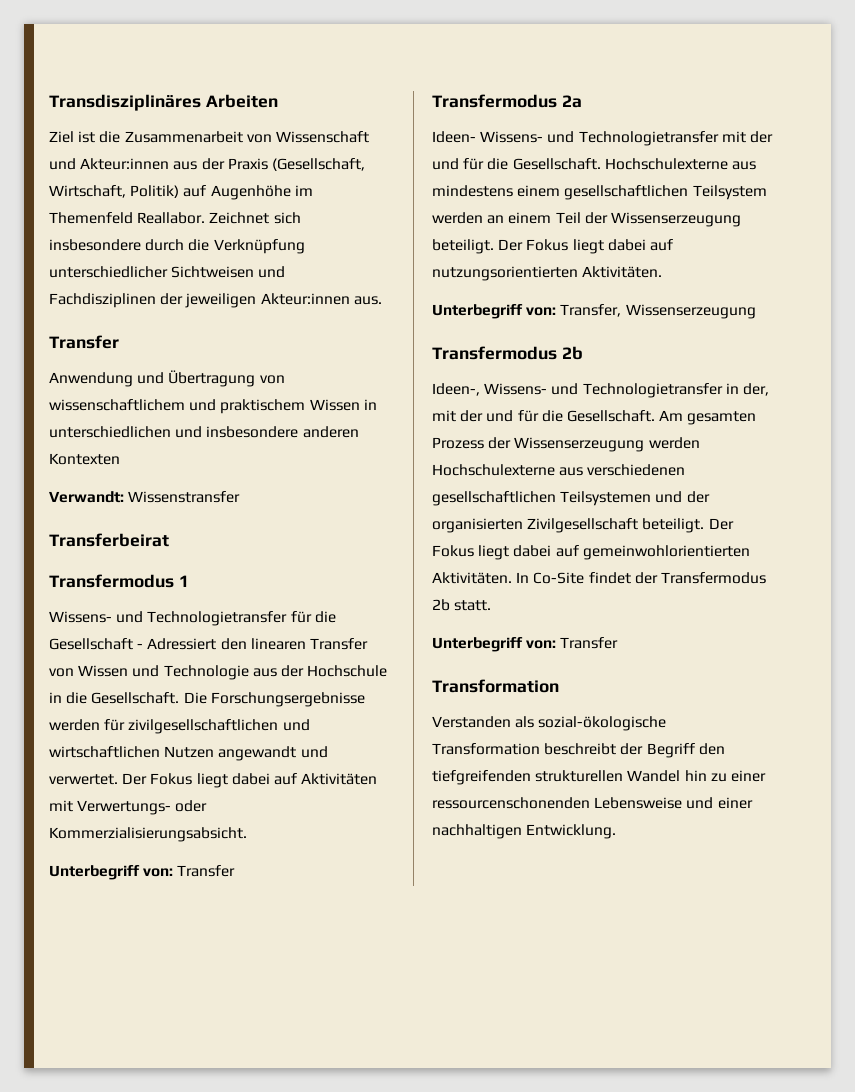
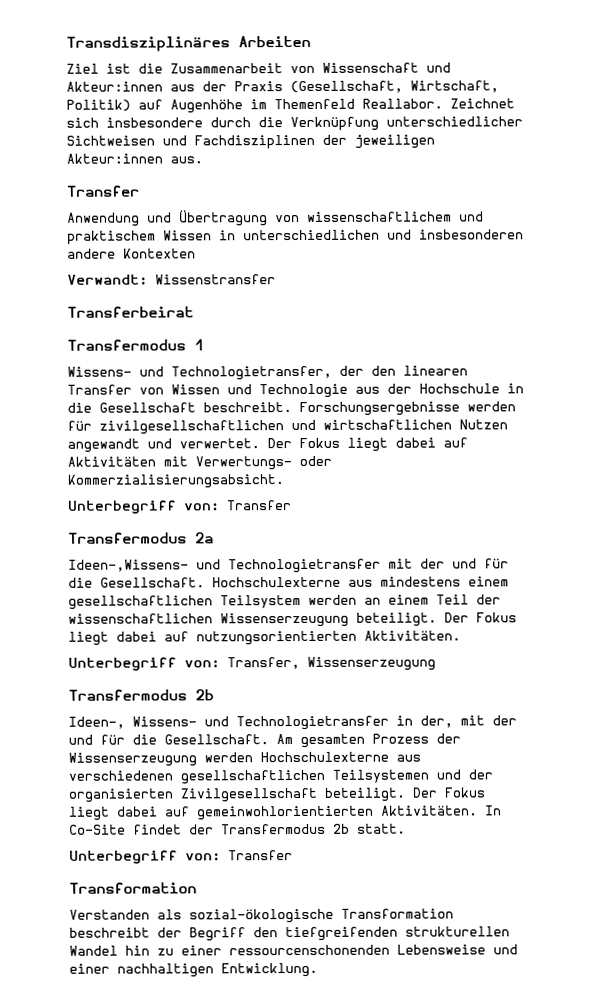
[206,426,359,438] insbesondere anderen -> [419,229,524,240] [67,248,116,259] insbesonderen andere
[147,611,336,626] [49,638,217,650] Technologietransfer für die Gesellschaft - Adressiert -> [171,365,364,381] Technologietransfer, der
[91,692,207,704] Gesellschaft. Die -> [99,402,292,413] Gesellschaft beschreibt.
[432,131,544,143] Ideen- Wissens- -> [68,559,189,572] Ideen-,Wissens-
(608, 218) none -> [68,613,213,624] wissenschaftlichen

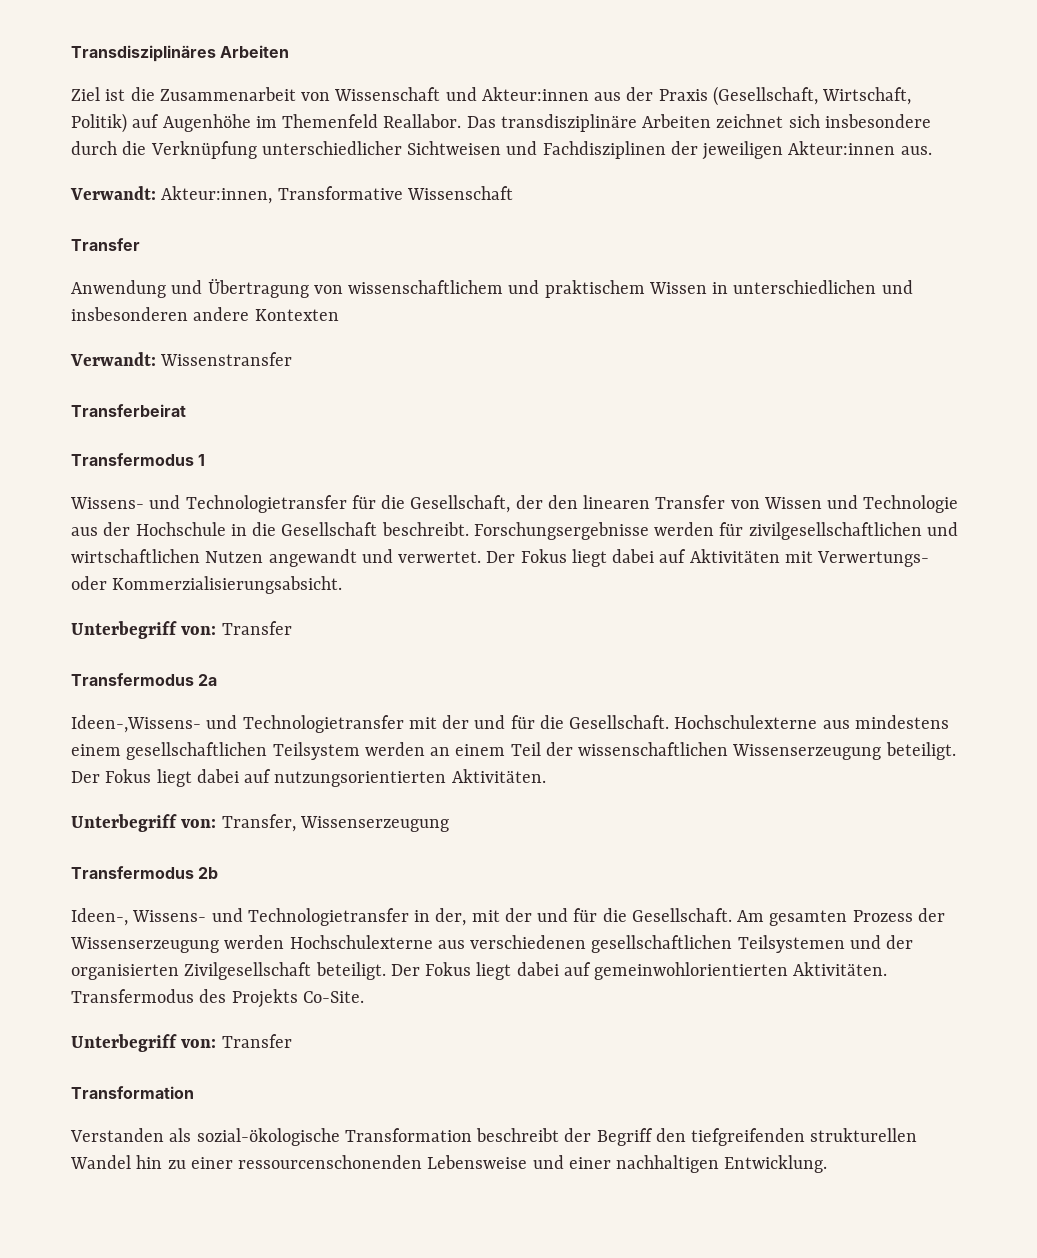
[450,98,515,109] Zeichnet -> [466,114,784,132] Das transdisziplinäre Arbeiten zeichnet
(203, 160) none -> [70,186,513,204] // Verwandt: Akteur:innen, Transformative Wissenschaft
[171,365,332,381] Technologietransfer, -> [185,495,511,513] Technologietransfer für die Gesellschaft,
[485,805,502,816] [69,823,406,835] In Co-Site findet der Transfermodus 2b statt. -> [71,989,364,1008] Transfermodus des Projekts Co-Site.

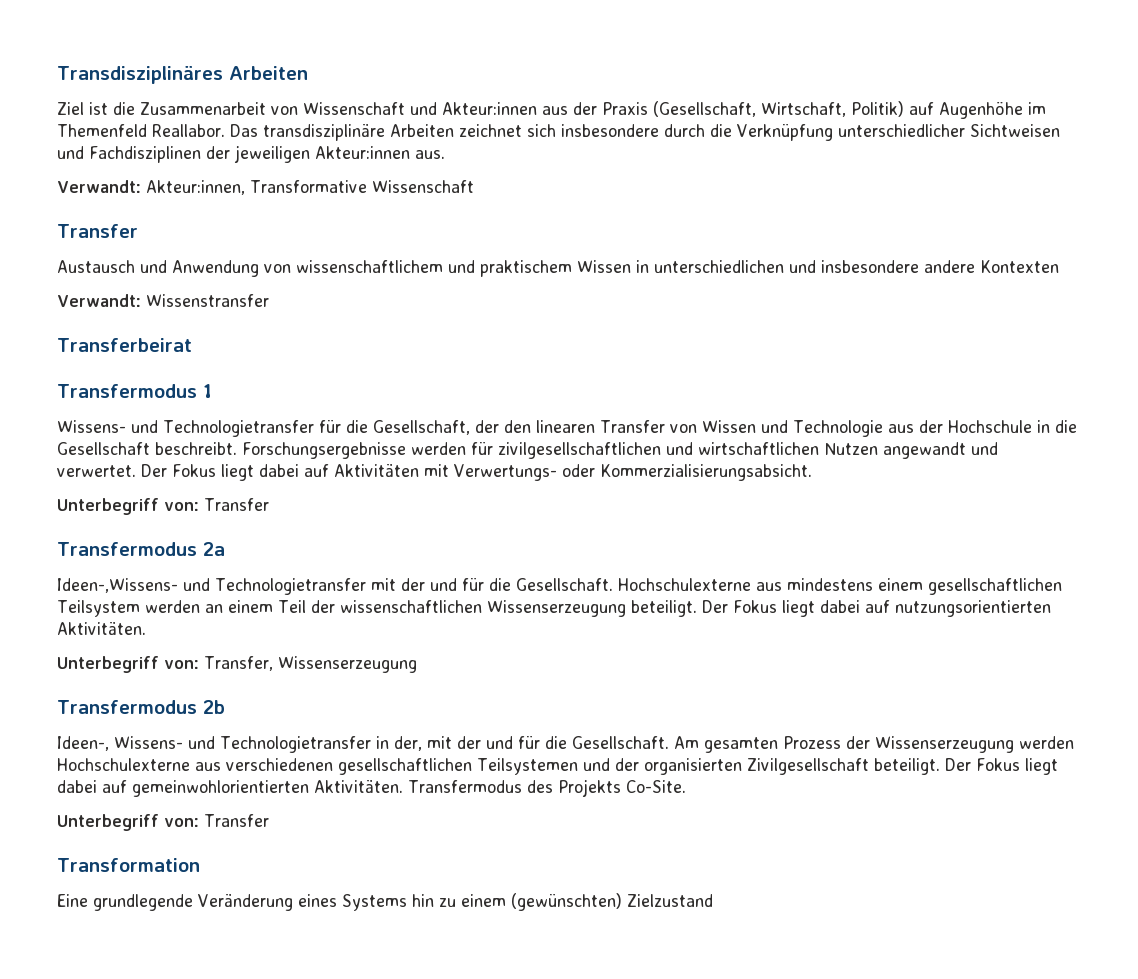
[71,278,309,298] Anwendung und Übertragung -> [57,260,259,277] Austausch und Anwendung
[71,307,188,321] insbesonderen -> [821,260,919,273] insbesondere
[70,1128,918,1146] [70,1155,828,1173] Verstanden als sozial-ökologische Transformation beschreibt der Begriff den tiefgreifenden strukturellen Wandel hin zu einer ressourcenschonenden Lebensweise und einer nachhaltigen Entwicklung. -> [57,893,713,911] Eine grundlegende Veränderung eines Systems hin zu einem (gewünschten) Zielzustand

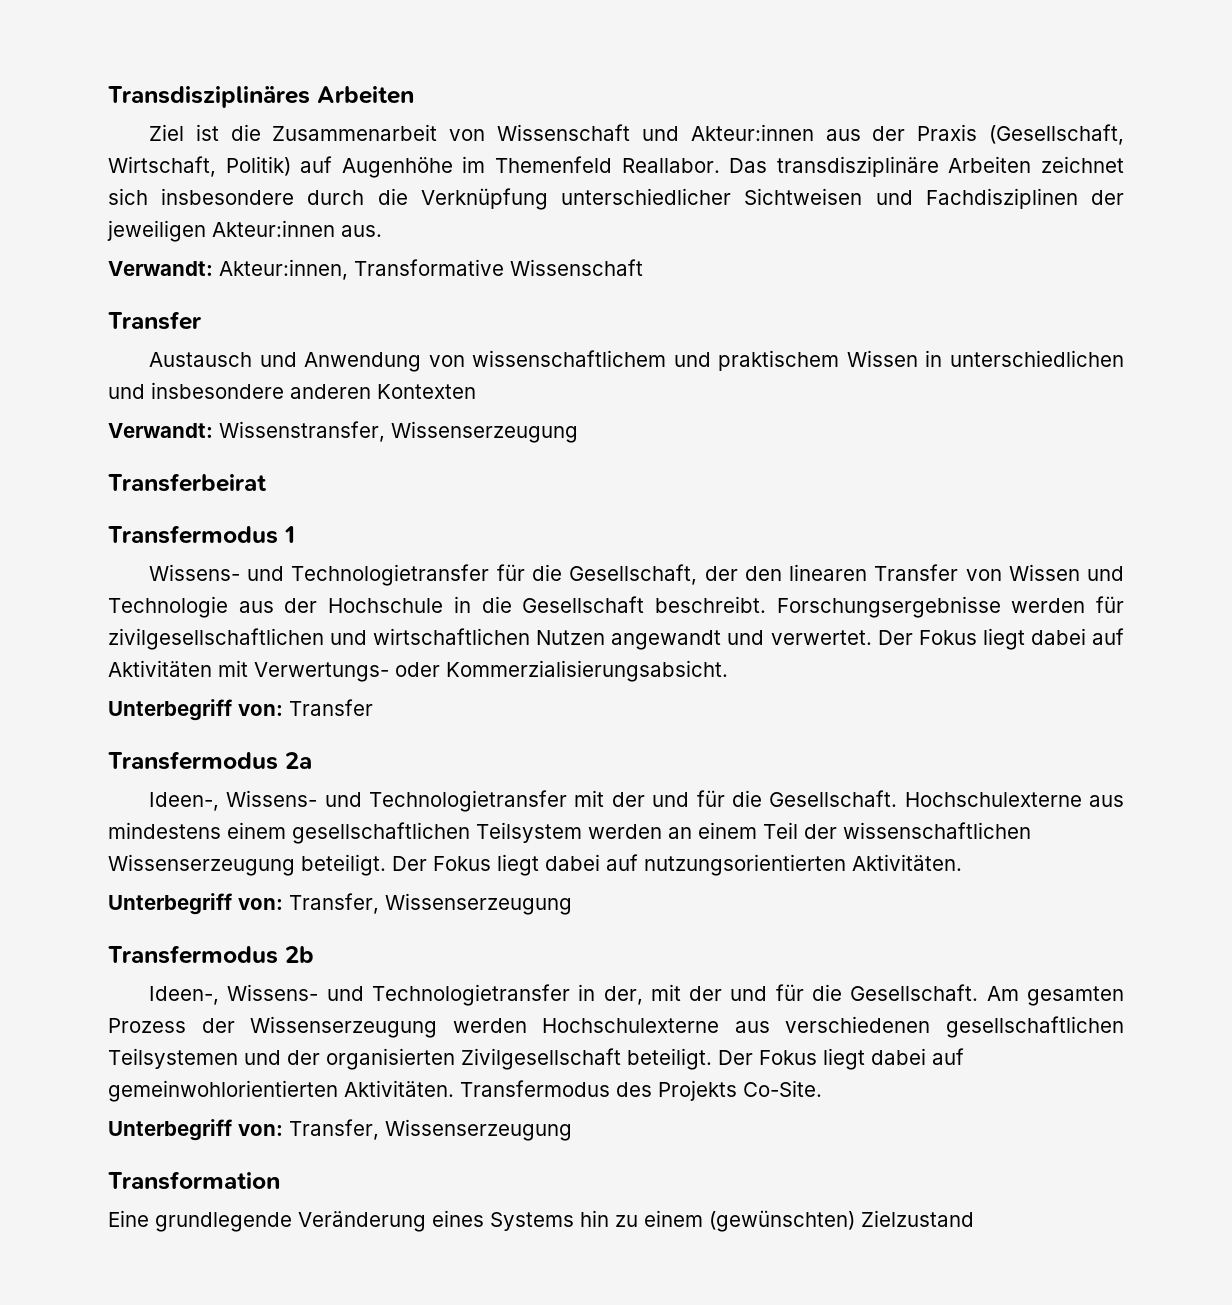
[924,260,975,273] andere -> [290,384,371,399] anderen
[145,294,269,307] Wissenstransfer -> [219,421,578,443] Wissenstransfer, Wissenserzeugung
[57,578,178,593] Ideen-,Wissens- -> [148,790,318,811] Ideen-, Wissens-
[204,814,269,827] Transfer -> [289,1119,572,1141] Transfer, Wissenserzeugung

